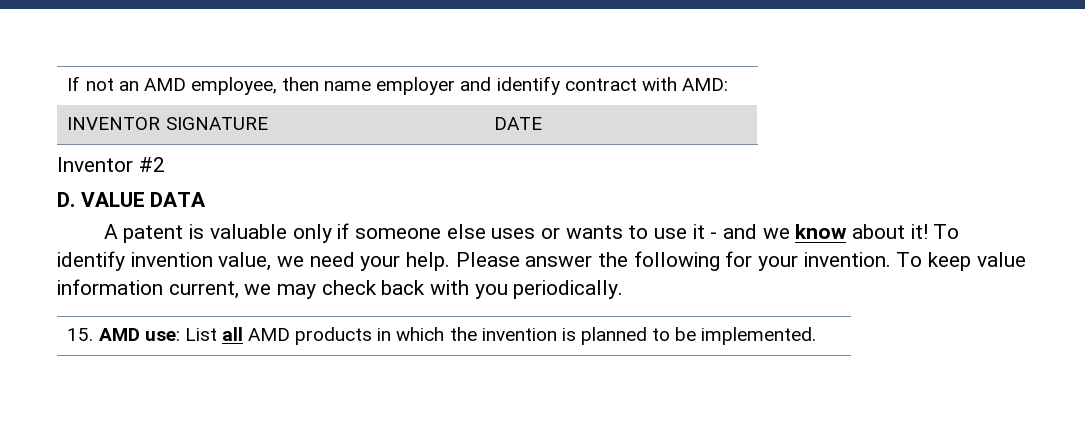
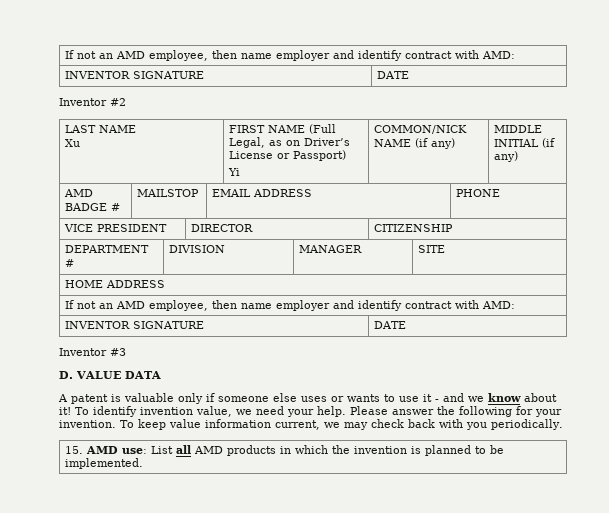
(165, 164) none -> [64,125,136,133] [64,139,80,147] [228,124,336,134] [228,137,350,148] [228,150,346,161] [227,168,240,176] [373,125,467,134] [373,138,455,149] [493,125,542,133] [493,138,555,148] [493,151,518,162] [63,189,93,197] [64,203,120,211] [136,189,199,197] [211,189,312,197] [455,189,500,197] [63,224,167,232] [190,224,253,232] [373,224,453,232] [64,245,149,253] [64,259,74,267] [168,245,225,253] [298,245,362,253] [417,245,445,253] [64,280,165,288] [64,300,515,311] [64,321,204,329] [373,321,406,329] [59,348,126,356] // LAST NAME // Xu | FIRST NAME (Full Legal, as on Driver’s License or Passport) // Yi | COMMON/NICK NAME (if any) | MIDDLE INITIAL (if any) // AMD BADGE # | MAILSTOP | EMAIL ADDRESS | PHONE // VICE PRESIDENT | DIRECTOR | CITIZENSHIP // DEPARTMENT # | DIVISION | MANAGER | SITE // HOME ADDRESS // If not an AMD employee, then name employer and identify contract with AMD: // INVENTOR SIGNATURE | DATE // Inventor #3

